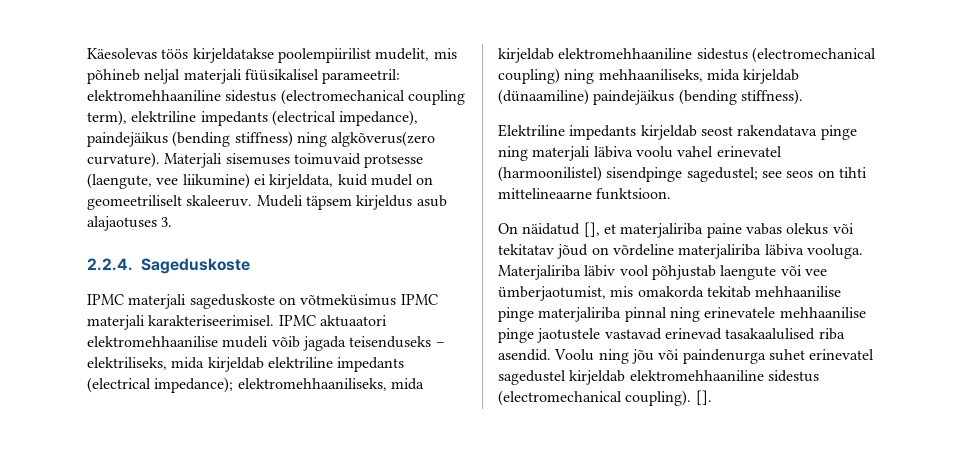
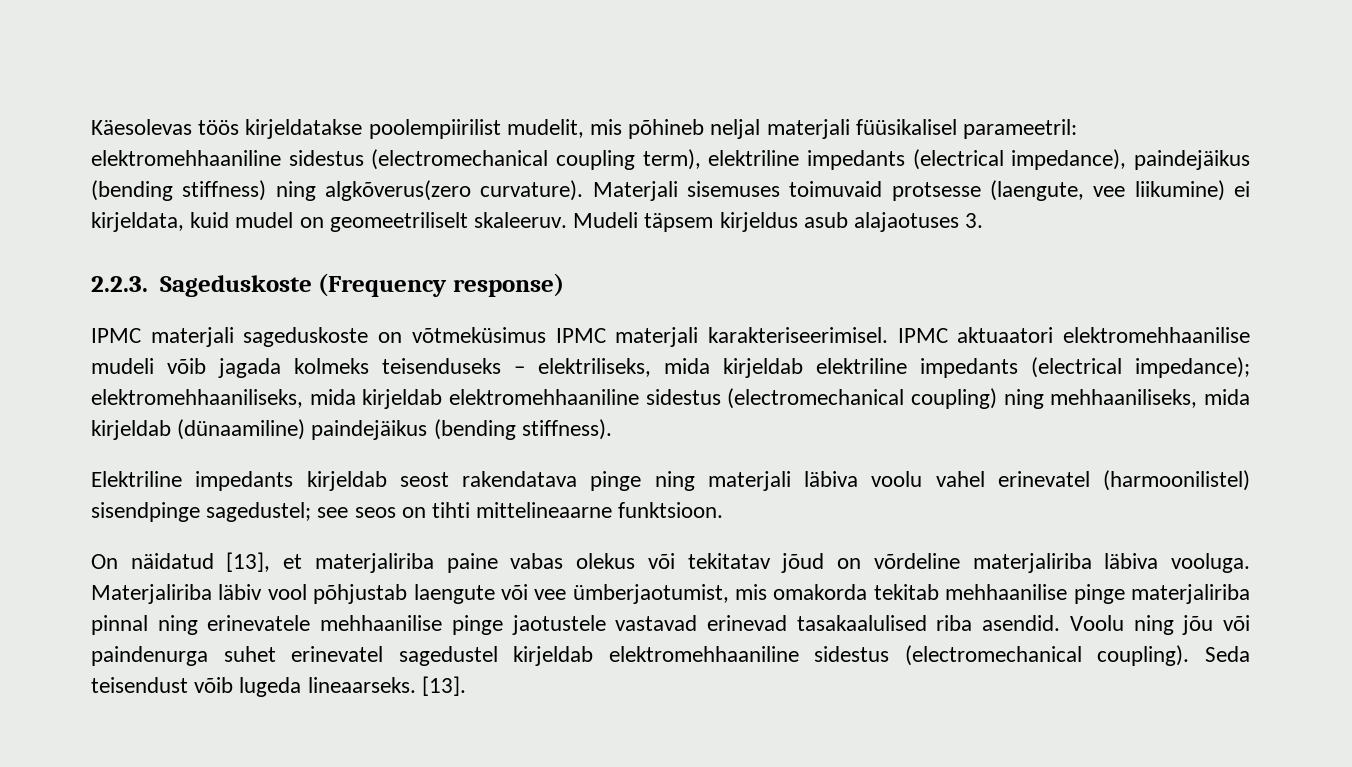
[87,258,133,271] 2.2.4. -> [91,276,148,292] 2.2.3.
(250, 266) none -> [318,273,564,297] (Frequency response)
(346, 343) none -> [294,358,369,374] kolmeks
[583,222,600,237] [], -> [226,552,271,572] [13],
[695,390,712,405] []. -> [1205,646,1250,662] [91,676,466,697] Seda teisendust võib lugeda lineaarseks. [13].

